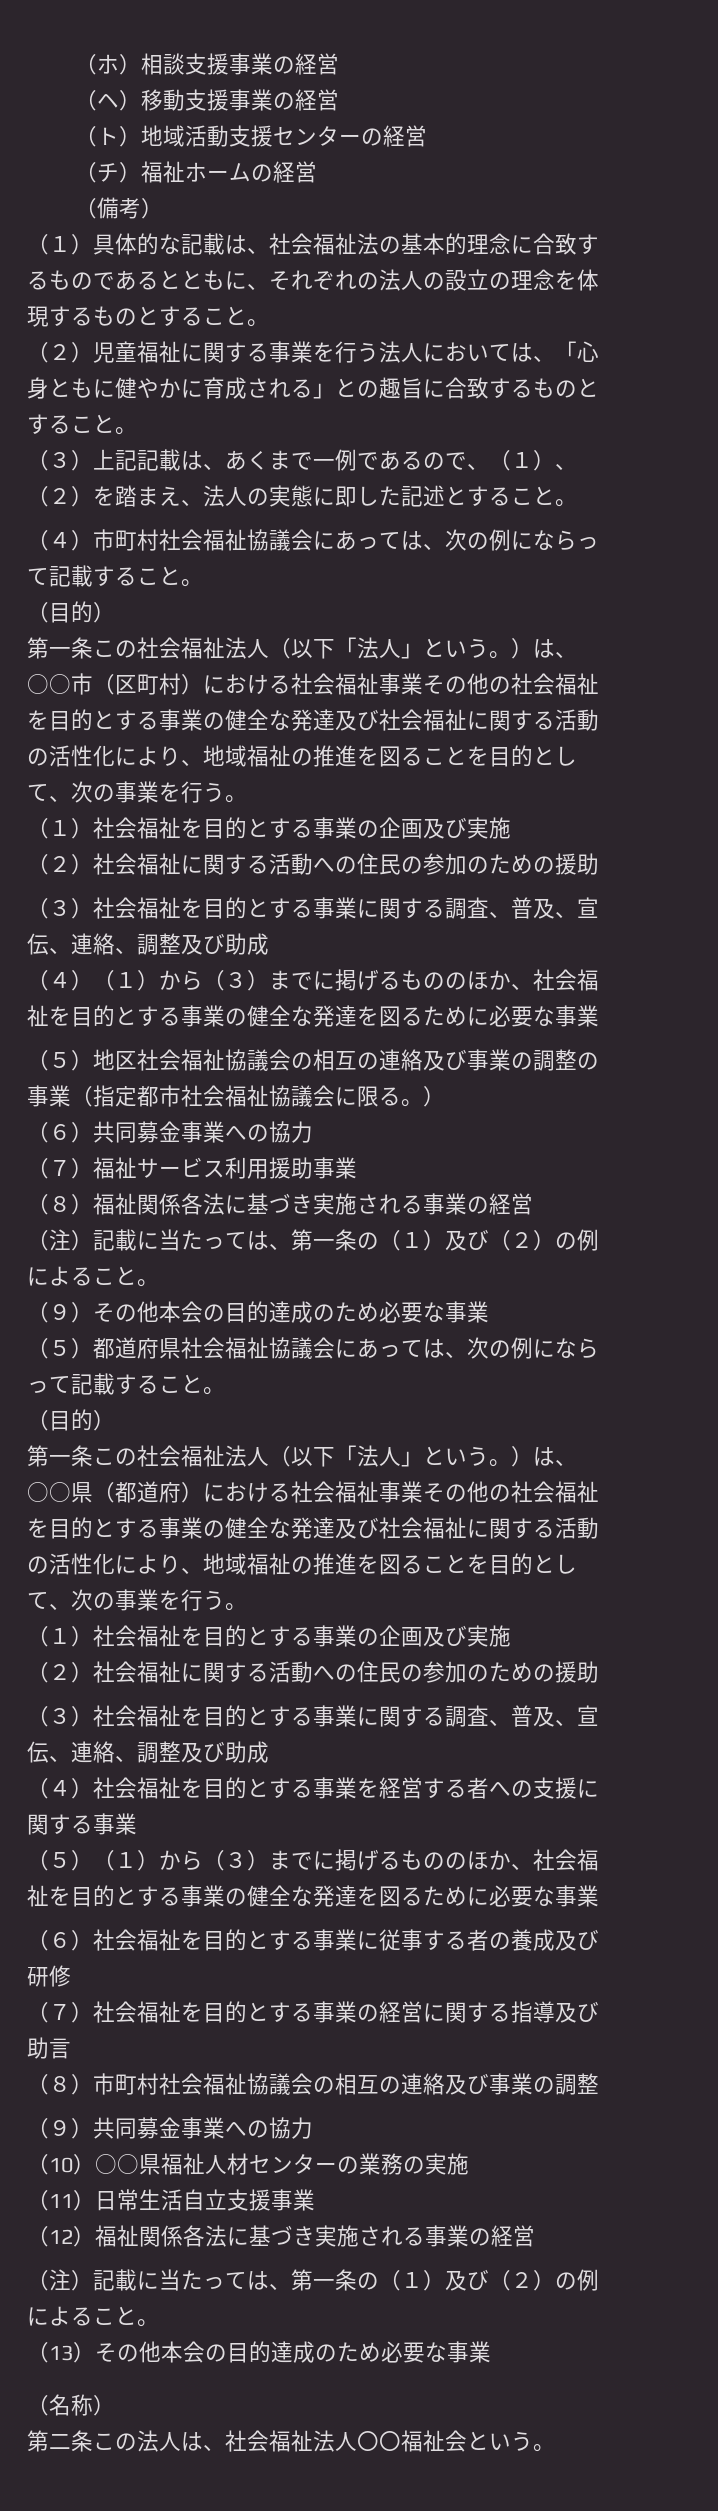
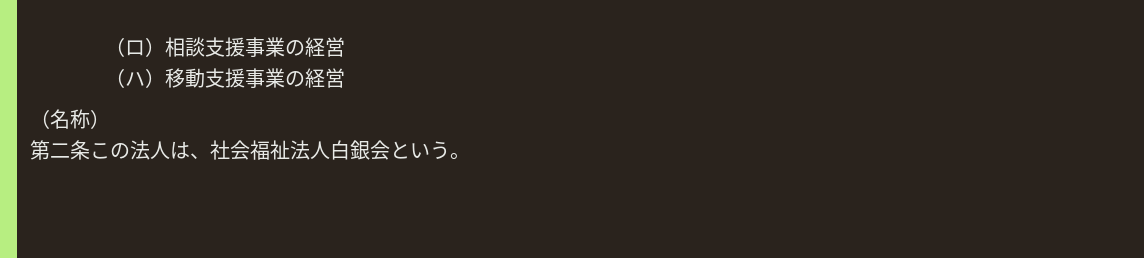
[74,54,119,75] （ホ -> [104,37,145,57] （ロ
[96,93,119,108] ヘ -> [124,72,145,86] ハ
[74,125,427,147] [74,161,317,183] [74,197,163,219] [27,233,599,255] [27,269,599,291] [27,306,269,327] [27,341,599,363] [27,377,599,399] [27,414,137,435] [27,449,577,471] [27,485,577,507] [27,529,599,551] [27,565,203,587] [27,601,115,623] [27,637,577,659] [27,673,599,695] [27,709,599,731] [27,745,577,767] [27,781,247,803] [27,817,511,839] [27,853,599,875] [27,897,599,919] [27,933,269,955] [27,969,599,991] [27,1005,599,1027] [27,1049,599,1071] [27,1085,445,1107] [27,1121,313,1143] [27,1157,357,1179] [27,1193,533,1215] [27,1229,599,1251] [27,1266,159,1287] [27,1301,489,1323] [27,1337,599,1359] [27,1373,225,1395] [27,1409,115,1431] [27,1445,577,1467] [27,1481,599,1503] [27,1517,599,1539] [27,1553,577,1575] [27,1589,247,1611] [27,1625,511,1647] [27,1661,599,1683] [27,1705,599,1727] [27,1741,269,1763] [27,1777,599,1799] [27,1813,137,1835] [27,1849,599,1871] [27,1885,599,1907] [27,1929,599,1951] [27,1965,71,1987] [27,2001,599,2023] [27,2037,71,2059] [27,2073,599,2095] [27,2117,313,2139] [27,2153,469,2175] [27,2189,315,2211] [27,2225,535,2247] [27,2269,599,2291] [27,2306,159,2327] [27,2341,491,2363] // （ト）地域活動支援センターの経営 // （チ）福祉ホームの経営 // （備考） // （１）具体的な記載は、社会福祉法の基本的理念に合致するものであるとともに、それぞれの法人の設立の理念を体現するものとすること。 // （２）児童福祉に関する事業を行う法人においては、「心身ともに健やかに育成される」との趣旨に合致するものとすること。 // （３）上記記載は、あくまで一例であるので、（１）、（２）を踏まえ、法人の実態に即した記述とすること。 // （４）市町村社会福祉協議会にあっては、次の例にならって記載すること。 // （目的） // 第一条この社会福祉法人（以下「法人」という。）は、○○市（区町村）における社会福祉事業その他の社会福祉を目的とする事業の健全な発達及び社会福祉に関する活動の活性化により、地域福祉の推進を図ることを目的として、次の事業を行う。 // （１）社会福祉を目的とする事業の企画及び実施 // （２）社会福祉に関する活動への住民の参加のための援助 // （３）社会福祉を目的とする事業に関する調査、普及、宣伝、連絡、調整及び助成 // （４）（１）から（３）までに掲げるもののほか、社会福祉を目的とする事業の健全な発達を図るために必要な事業 // （５）地区社会福祉協議会の相互の連絡及び事業の調整の事業（指定都市社会福祉協議会に限る。） // （６）共同募金事業への協力 // （７）福祉サービス利用援助事業 // （８）福祉関係各法に基づき実施される事業の経営 // （注）記載に当たっては、第一条の（１）及び（２）の例によること。 // （９）その他本会の目的達成のため必要な事業 // （５）都道府県社会福祉協議会にあっては、次の例にならって記載すること。 // （目的） // 第一条この社会福祉法人（以下「法人」という。）は、○○県（都道府）における社会福祉事業その他の社会福祉を目的とする事業の健全な発達及び社会福祉に関する活動の活性化により、地域福祉の推進を図ることを目的として、次の事業を行う。 // （１）社会福祉を目的とする事業の企画及び実施 // （２）社会福祉に関する活動への住民の参加のための援助 // （３）社会福祉を目的とする事業に関する調査、普及、宣伝、連絡、調整及び助成 // （４）社会福祉を目的とする事業を経営する者への支援に関する事業 // （５）（１）から（３）までに掲げるもののほか、社会福祉を目的とする事業の健全な発達を図るために必要な事業 // （６）社会福祉を目的とする事業に従事する者の養成及び研修 // （７）社会福祉を目的とする事業の経営に関する指導及び助言 // （８）市町村社会福祉協議会の相互の連絡及び事業の調整 // （９）共同募金事業への協力 // （10）○○県福祉人材センターの業務の実施 // （11）日常生活自立支援事業 // （12）福祉関係各法に基づき実施される事業の経営 // （注）記載に当たっては、第一条の（１）及び（２）の例によること。 // （13）その他本会の目的達成のため必要な事業 -> (345, 78) none
[357,2430,445,2452] 〇〇福祉 -> [330,140,370,160] 白銀

